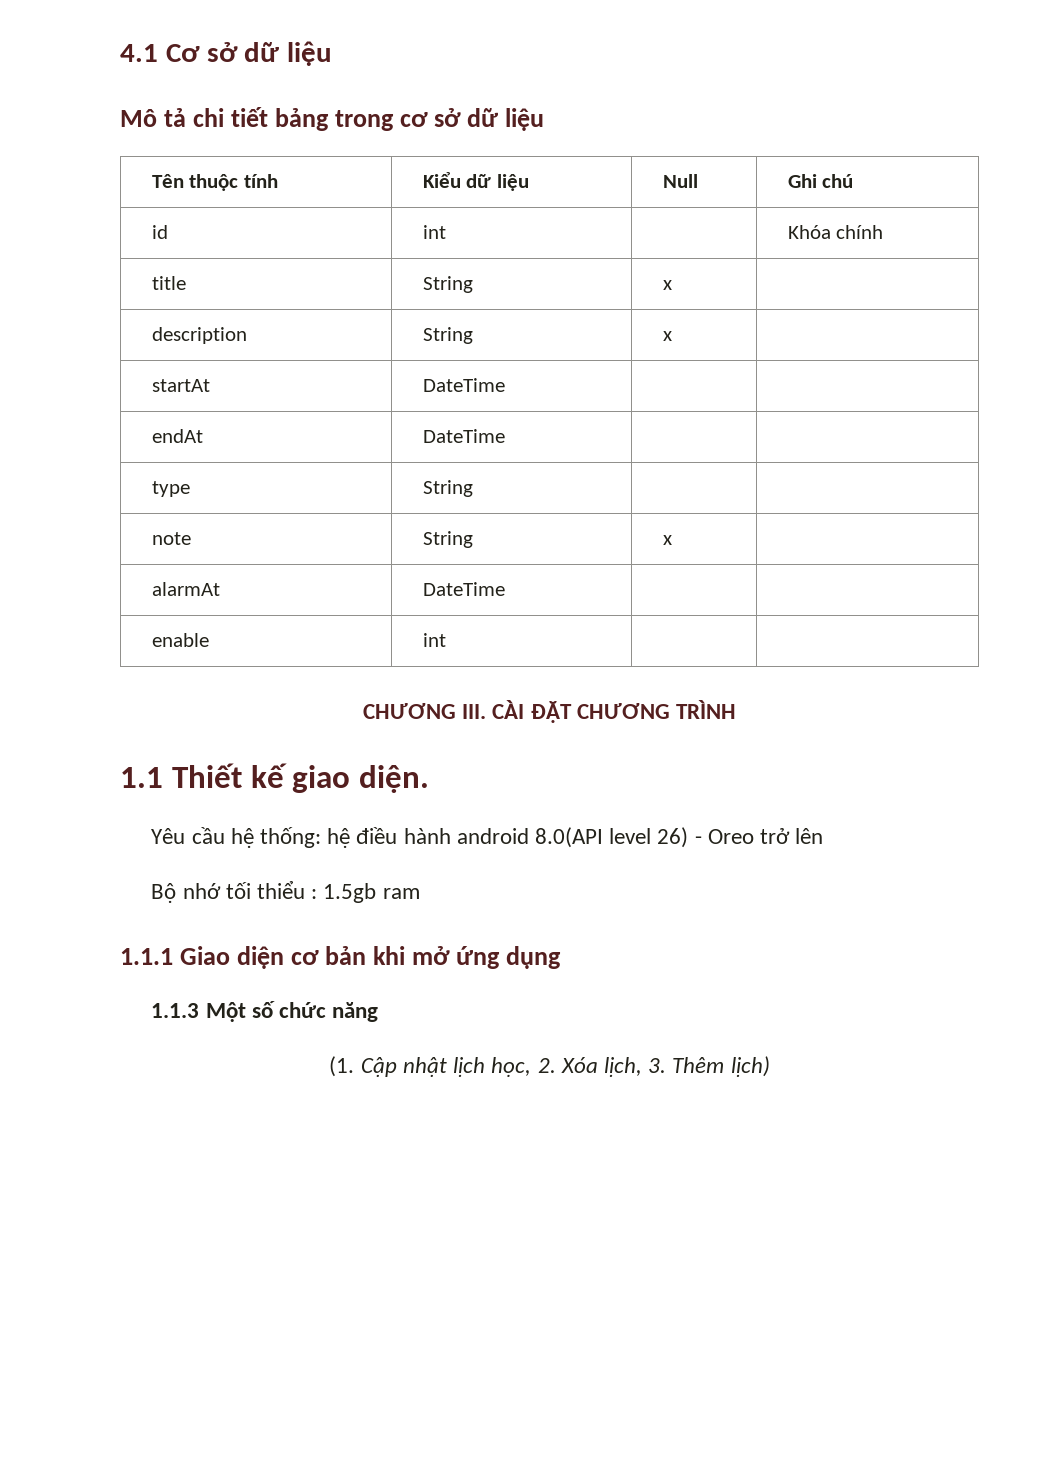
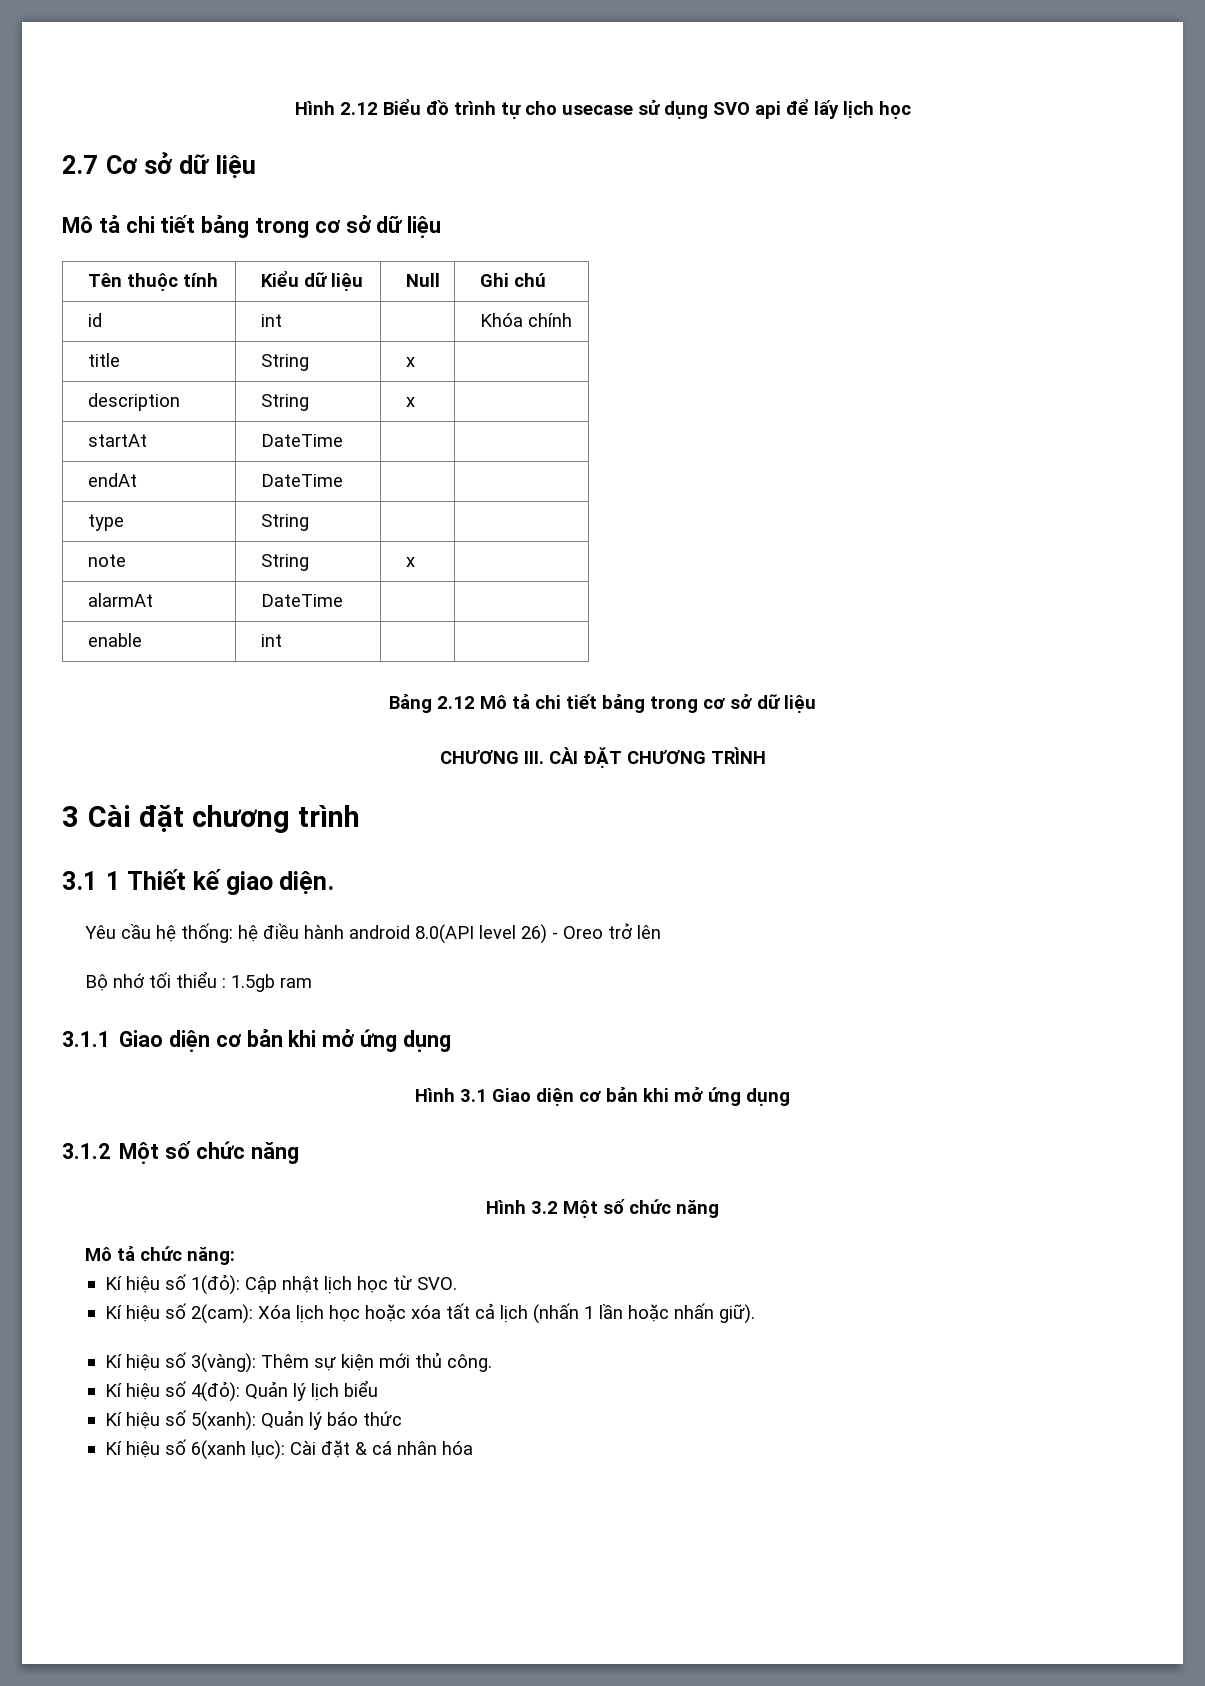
[120,44,158,62] 4.1 -> [294,98,911,119] [62,155,97,174] Hình 2.12 Biểu đồ trình tự cho usecase sử dụng SVO api để lấy lịch học // 2.7
(446, 640) none -> [389,693,816,713] // Bảng 2.12 Mô tả chi tiết bảng trong cơ sở dữ liệu
[120,767,163,788] 1.1 -> [62,805,360,833] [62,871,121,890] 3 Cài đặt chương trình // 3.1 1
[120,946,562,969] [151,1001,379,1022] [329,1056,770,1077] 1.1.1 Giao diện cơ bản khi mở ứng dụng // 1.1.3 Một số chức năng // (1. Cập nhật lịch học, 2. Xóa lịch, 3. Thêm lịch) -> [62,1029,451,1052] [415,1086,790,1106] [62,1141,299,1164] [486,1199,719,1218] [84,1246,235,1265] [105,1274,458,1295] [105,1303,756,1324] [105,1352,493,1373] [105,1380,379,1402] [105,1410,403,1431] [105,1439,474,1460] 3.1.1 Giao diện cơ bản khi mở ứng dụng // Hình 3.1 Giao diện cơ bản khi mở ứng dụng // 3.1.2 Một số chức năng // Hình 3.2 Một số chức năng // Mô tả chức năng: // Kí hiệu số 1(đỏ): Cập nhật lịch học từ SVO. // Kí hiệu số 2(cam): Xóa lịch học hoặc xóa tất cả lịch (nhấn 1 lần hoặc nhấn giữ). // Kí hiệu số 3(vàng): Thêm sự kiện mới thủ công. // Kí hiệu số 4(đỏ): Quản lý lịch biểu // Kí hiệu số 5(xanh): Quản lý báo thức // Kí hiệu số 6(xanh lục): Cài đặt & cá nhân hóa

